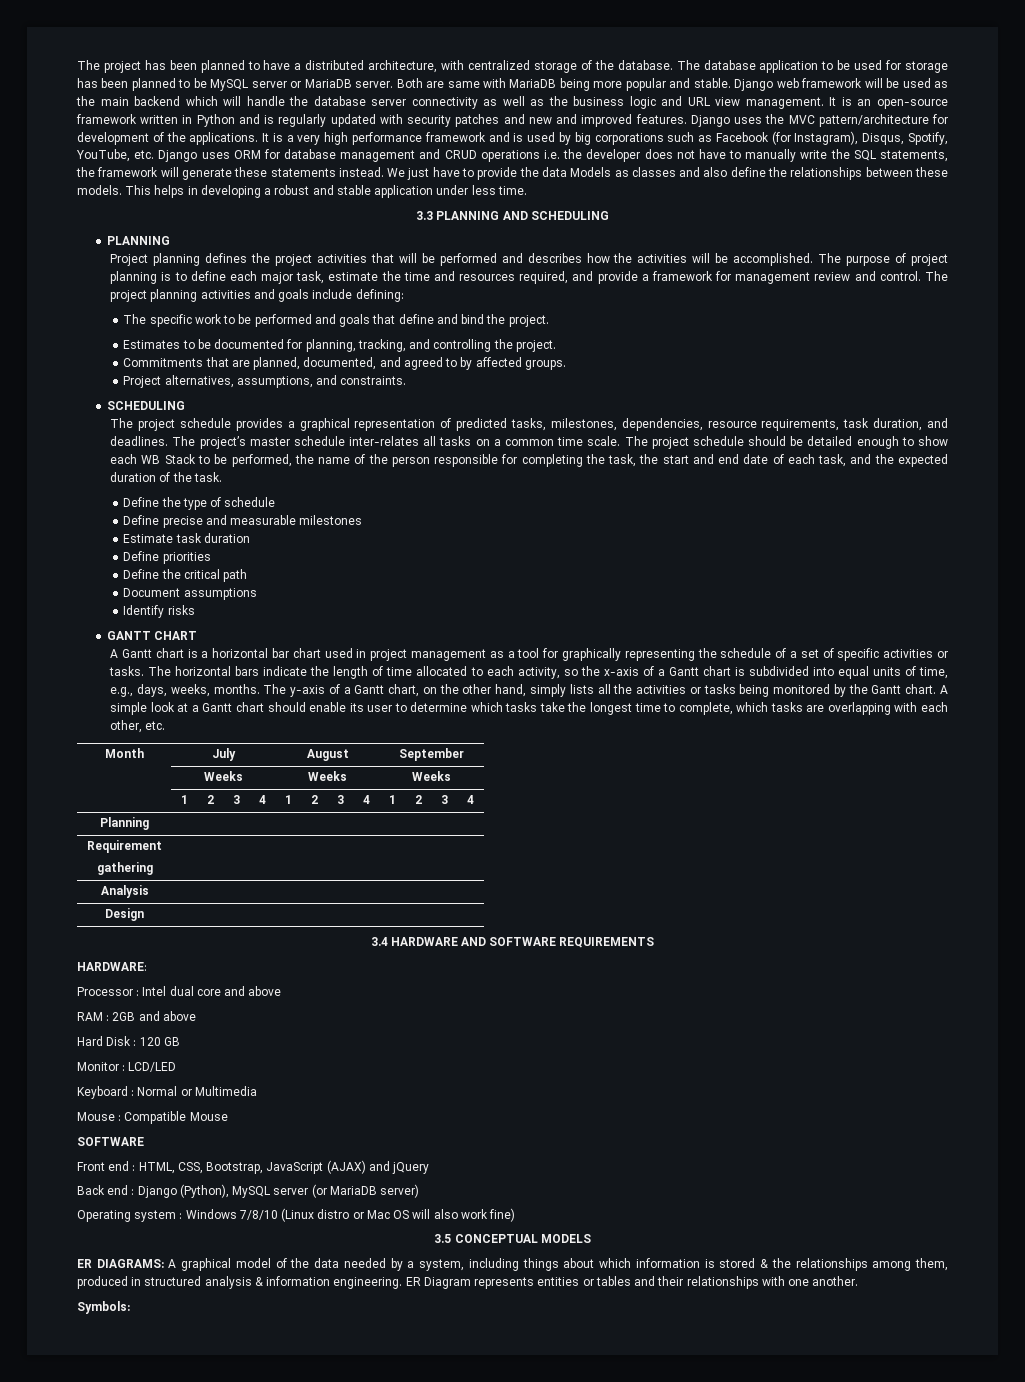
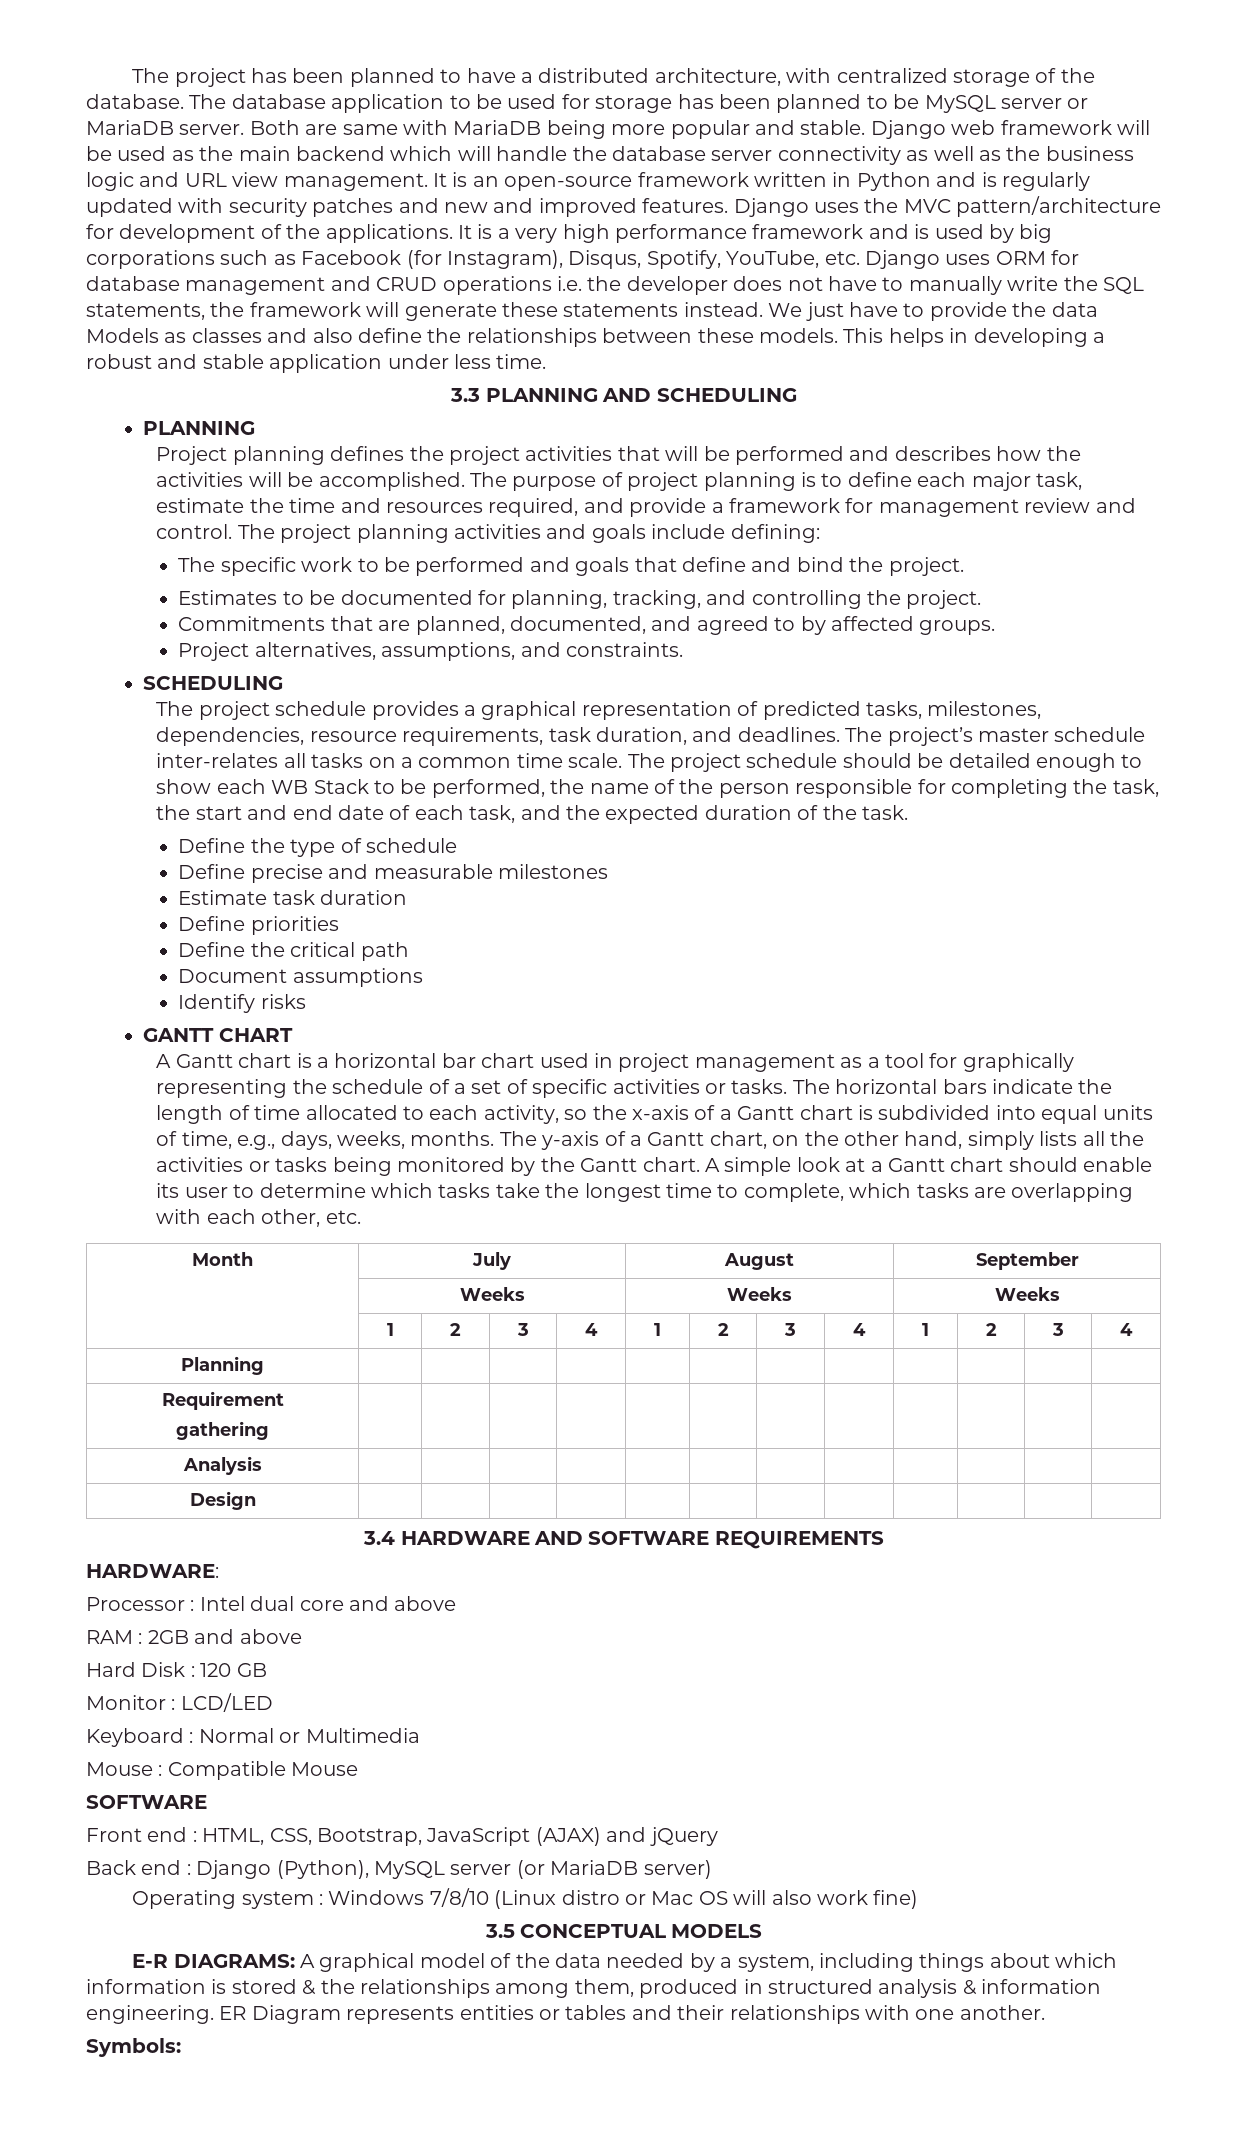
[77,1259,92,1268] ER -> [132,1954,169,1968] E-R

